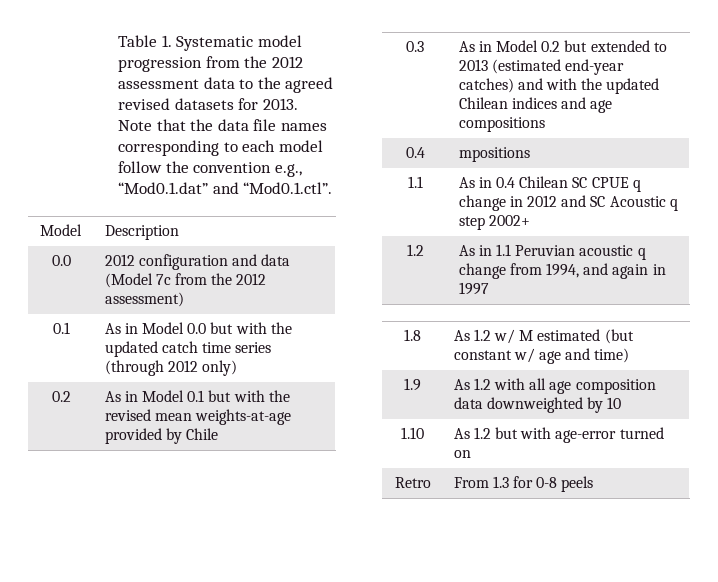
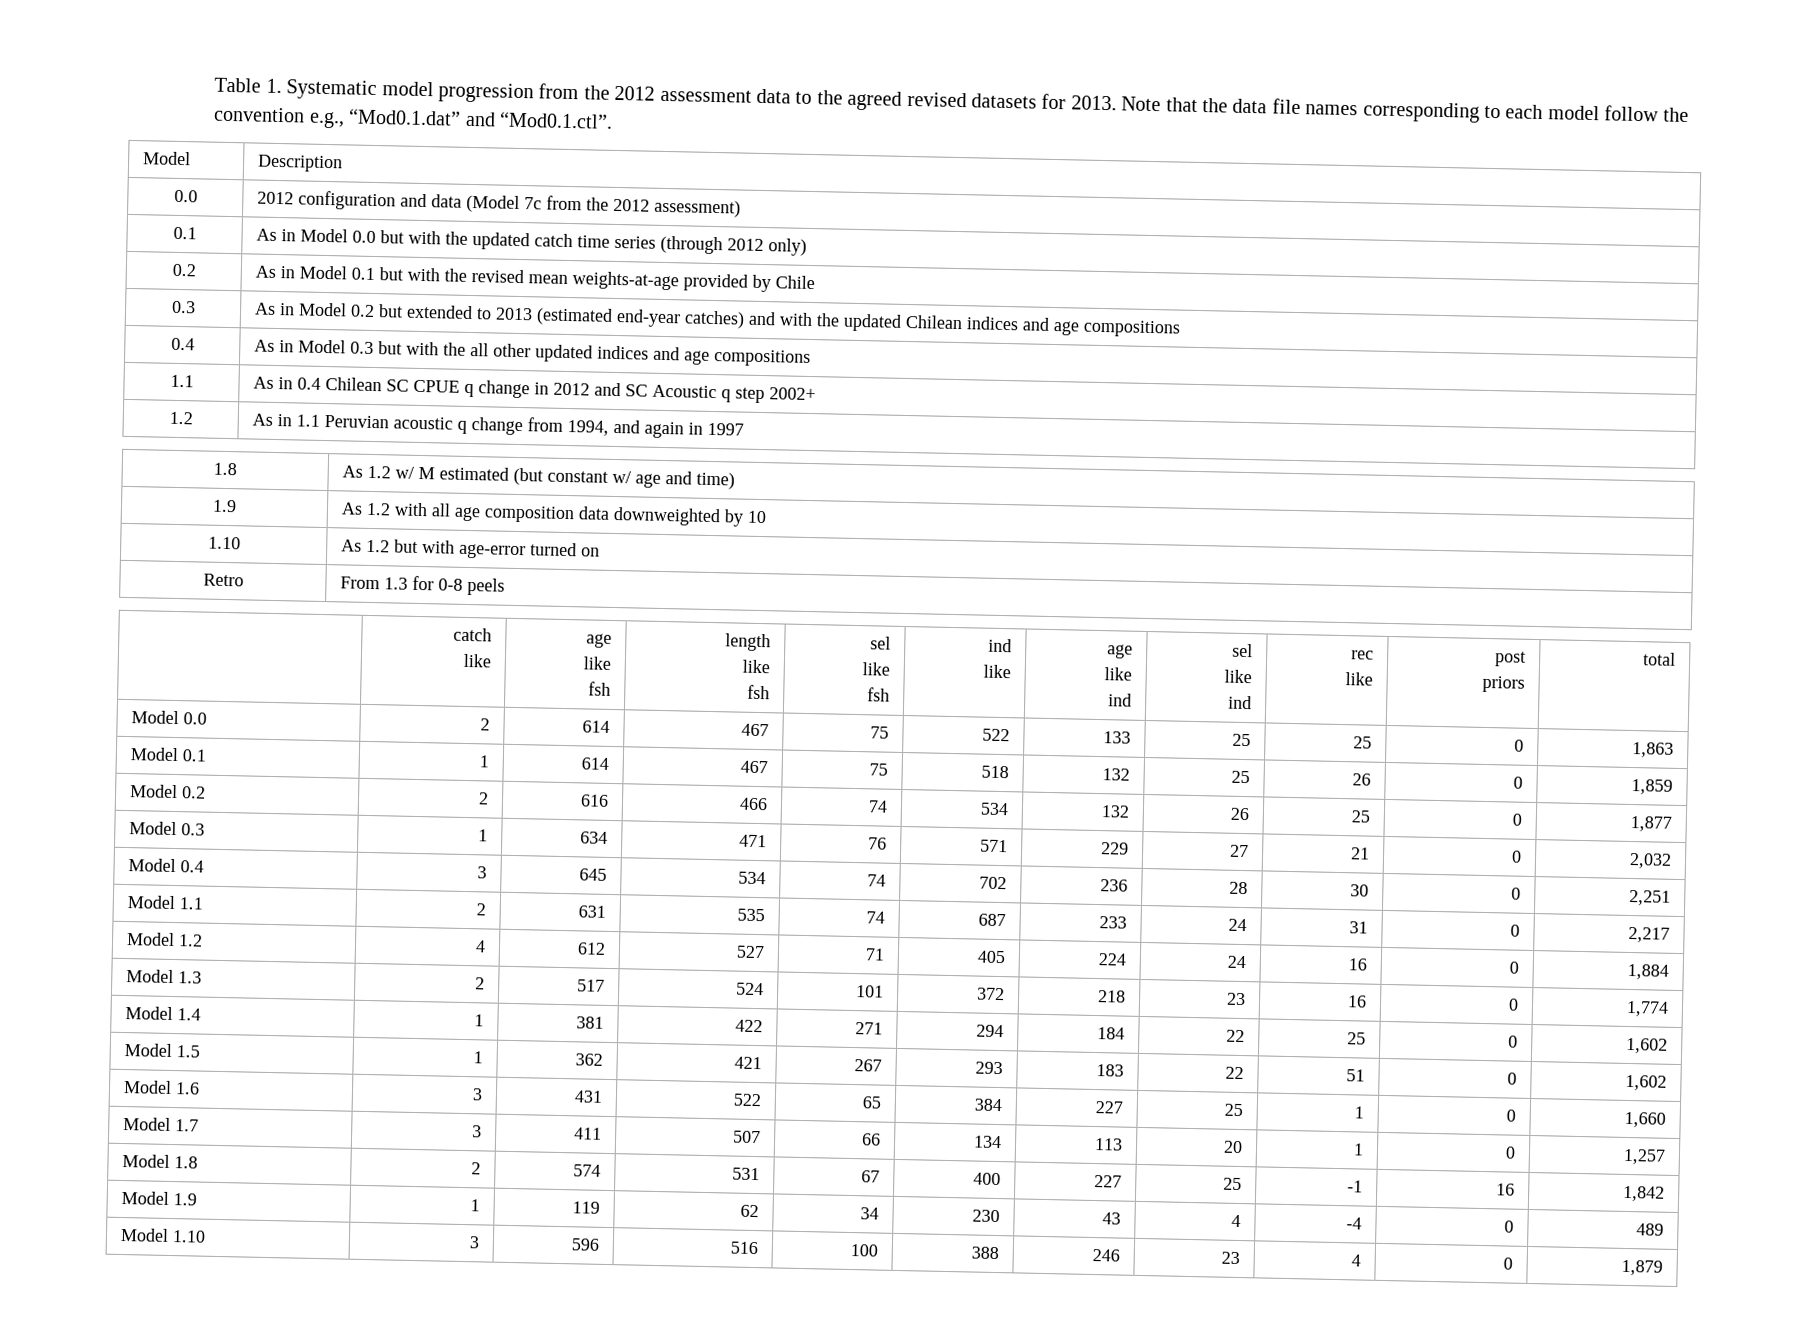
[458,147,530,162] mpositions -> [253,339,811,367] As in Model 0.3 but with the all other updated indices and age compositions
(594, 484) none -> [453,627,493,642] [463,653,493,668] [586,633,613,648] [583,656,612,670] [588,681,612,696] [725,633,772,652] [742,659,771,674] [747,684,771,700] [870,636,892,650] [862,662,891,676] [867,687,891,702] [988,638,1013,653] [983,664,1012,679] [1107,644,1134,659] [1104,667,1133,681] [1108,693,1133,707] [1232,643,1254,658] [1224,669,1253,684] [1228,695,1253,710] [1351,650,1375,660] [1345,672,1374,686] [1494,651,1527,667] [1482,675,1526,693] [1643,652,1677,666] [130,710,207,725] [480,718,491,731] [582,720,611,733] [741,723,770,737] [870,726,890,739] [982,728,1011,742] [1103,731,1132,744] [1232,733,1252,747] [1353,736,1373,749] [1514,739,1525,752] [1632,742,1675,758] [129,747,206,762] [479,755,490,768] [581,757,610,770] [740,760,769,774] [869,763,889,776] [981,765,1010,779] [1102,768,1131,781] [1231,770,1251,784] [1352,773,1372,786] [1513,776,1524,789] [1631,779,1674,795] [129,784,206,799] [478,792,490,805] [580,794,610,807] [739,797,769,811] [868,800,889,813] [980,802,1010,816] [1101,805,1131,818] [1230,807,1251,821] [1351,810,1371,823] [1512,813,1523,826] [1630,815,1673,832] [128,821,205,836] [478,829,489,842] [580,831,609,844] [739,834,768,848] [868,837,888,850] [980,839,1009,853] [1101,842,1130,855] [1230,844,1250,858] [1350,847,1371,860] [1511,850,1523,863] [1629,852,1673,869] [127,858,204,873] [477,866,488,879] [579,868,608,881] [738,871,767,885] [867,874,887,887] [979,876,1008,890] [1100,879,1129,892] [1229,881,1249,895] [1350,884,1370,897] [1511,887,1522,900] [1629,889,1672,906] [126,895,203,910] [476,903,487,916] [578,905,607,918] [737,908,766,922] [866,911,886,924] [978,913,1007,927] [1099,916,1128,929] [1228,918,1248,932] [1349,921,1369,934] [1510,924,1521,937] [1628,926,1671,943] [125,932,203,947] [475,940,487,953] [577,942,607,955] [736,945,766,959] [865,948,886,961] [977,950,1007,964] [1098,953,1127,966] [1227,955,1247,969] [1348,958,1368,971] [1509,961,1520,974] [1627,963,1670,980] [125,969,202,984] [475,977,486,990] [577,979,606,992] [736,982,765,996] [856,985,885,998] [977,987,1006,1001] [1097,990,1127,1003] [1226,992,1247,1006] [1347,995,1368,1008] [1508,998,1520,1011] [1626,1000,1670,1017] [124,1006,201,1021] [474,1014,485,1027] [576,1016,605,1029] [735,1019,764,1033] [855,1022,884,1035] [976,1024,1005,1038] [1097,1027,1126,1040] [1226,1029,1246,1043] [1347,1032,1367,1045] [1508,1035,1519,1048] [1626,1037,1669,1054] [123,1043,200,1058] [473,1051,484,1064] [575,1053,604,1066] [734,1056,763,1070] [854,1059,883,1072] [975,1061,1004,1075] [1096,1064,1125,1077] [1225,1066,1245,1080] [1346,1069,1366,1082] [1507,1072,1518,1085] [1625,1074,1668,1091] [122,1079,200,1095] [472,1088,484,1101] [574,1090,604,1103] [733,1093,763,1107] [862,1096,882,1109] [974,1098,1003,1112] [1095,1101,1124,1114] [1224,1103,1244,1117] [1354,1106,1365,1119] [1506,1109,1517,1122] [1624,1111,1667,1128] [122,1116,199,1132] [472,1125,483,1138] [574,1127,603,1140] [733,1130,762,1144] [861,1133,882,1146] [973,1135,1003,1149] [1094,1138,1124,1151] [1223,1140,1244,1154] [1353,1143,1365,1156] [1505,1146,1517,1159] [1623,1148,1667,1165] [121,1153,198,1169] [471,1162,482,1175] [573,1164,602,1177] [732,1167,761,1181] [861,1170,881,1183] [973,1172,1002,1186] [1094,1175,1123,1188] [1223,1177,1243,1191] [1347,1180,1364,1193] [1496,1183,1516,1196] [1623,1185,1666,1202] [120,1190,197,1206] [470,1199,481,1212] [572,1201,601,1214] [740,1204,760,1218] [860,1207,880,1220] [972,1209,1001,1223] [1102,1212,1122,1225] [1231,1214,1242,1228] [1346,1217,1363,1230] [1504,1220,1515,1233] [1636,1223,1665,1236] [119,1227,206,1243] [469,1236,481,1249] [571,1238,601,1251] [730,1241,759,1255] [850,1244,879,1257] [971,1246,1000,1260] [1092,1249,1121,1262] [1221,1251,1241,1265] [1351,1254,1362,1267] [1503,1257,1514,1270] [1621,1259,1664,1276] // | catch // like | age // like // fsh | length // like // fsh | sel // like // fsh | ind // like | age // like // ind | sel // like // ind | rec // like | post // priors | total // Model 0.0 | 2 | 614 | 467 | 75 | 522 | 133 | 25 | 25 | 0 | 1,863 // Model 0.1 | 1 | 614 | 467 | 75 | 518 | 132 | 25 | 26 | 0 | 1,859 // Model 0.2 | 2 | 616 | 466 | 74 | 534 | 132 | 26 | 25 | 0 | 1,877 // Model 0.3 | 1 | 634 | 471 | 76 | 571 | 229 | 27 | 21 | 0 | 2,032 // Model 0.4 | 3 | 645 | 534 | 74 | 702 | 236 | 28 | 30 | 0 | 2,251 // Model 1.1 | 2 | 631 | 535 | 74 | 687 | 233 | 24 | 31 | 0 | 2,217 // Model 1.2 | 4 | 612 | 527 | 71 | 405 | 224 | 24 | 16 | 0 | 1,884 // Model 1.3 | 2 | 517 | 524 | 101 | 372 | 218 | 23 | 16 | 0 | 1,774 // Model 1.4 | 1 | 381 | 422 | 271 | 294 | 184 | 22 | 25 | 0 | 1,602 // Model 1.5 | 1 | 362 | 421 | 267 | 293 | 183 | 22 | 51 | 0 | 1,602 // Model 1.6 | 3 | 431 | 522 | 65 | 384 | 227 | 25 | 1 | 0 | 1,660 // Model 1.7 | 3 | 411 | 507 | 66 | 134 | 113 | 20 | 1 | 0 | 1,257 // Model 1.8 | 2 | 574 | 531 | 67 | 400 | 227 | 25 | -1 | 16 | 1,842 // Model 1.9 | 1 | 119 | 62 | 34 | 230 | 43 | 4 | -4 | 0 | 489 // Model 1.10 | 3 | 596 | 516 | 100 | 388 | 246 | 23 | 4 | 0 | 1,879

